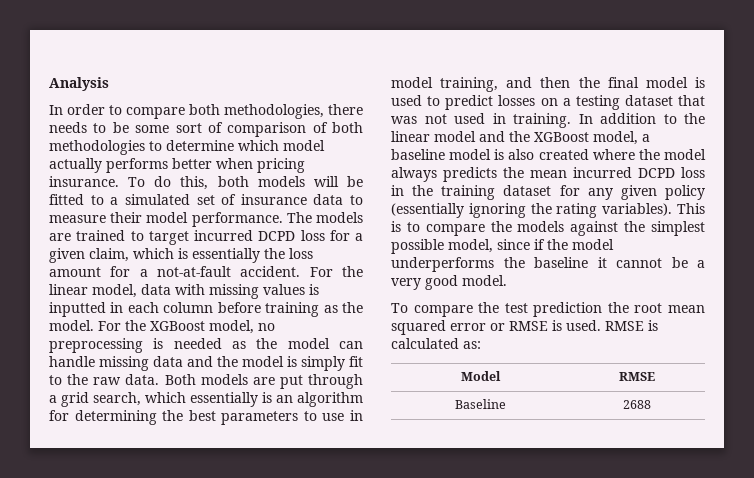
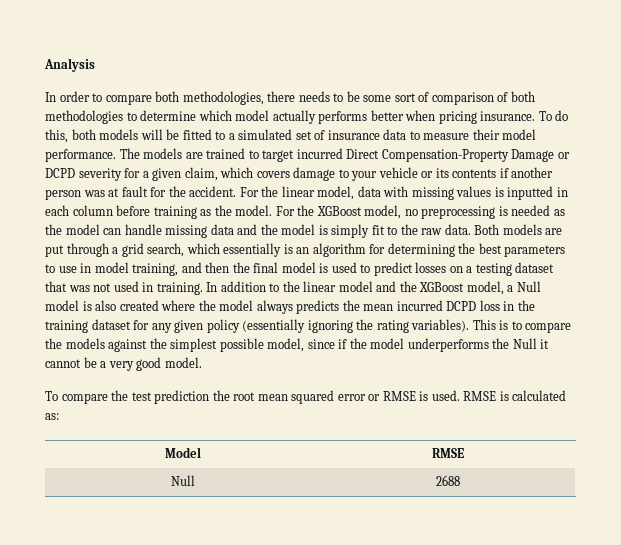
[258,230,325,241] DCPD loss -> [346,149,570,162] [45,168,122,181] Direct Compensation-Property Damage or DCPD severity
[178,248,313,263] [49,266,231,277] is essentially the loss amount for a not-at-fault -> [256,167,554,181] [45,186,186,200] covers damage to your vehicle or its contents if another person was at fault for the
[391,149,445,160] baseline -> [516,281,541,292] Null
[534,257,588,268] baseline -> [512,338,537,349] Null
[454,399,506,409] Baseline -> [171,475,195,486] Null

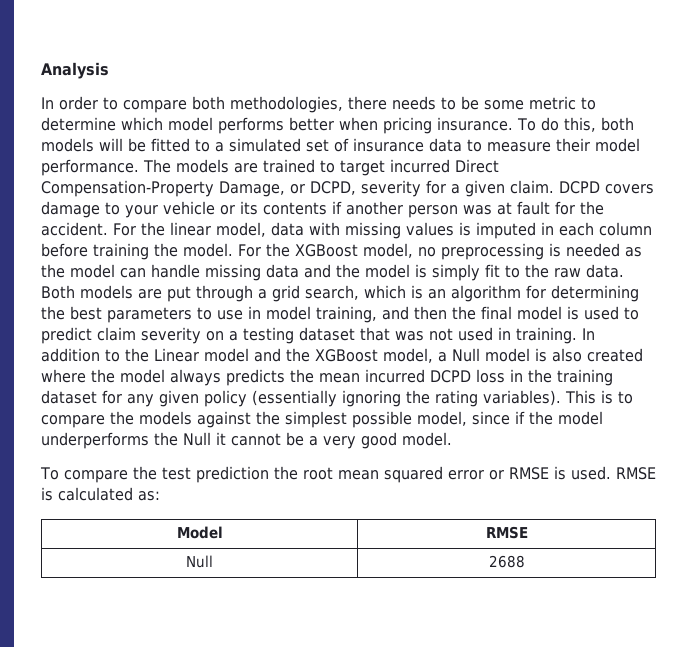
[394,91,535,105] [45,110,123,124] sort of comparison of both methodologies -> [529,96,576,110] metric
[272,110,316,124] actually -> (213, 124) none
[511,149,570,162] [45,168,75,178] Damage or DCPD -> [219,181,356,197] Damage, or DCPD,
[184,167,254,181] claim, which -> [510,180,600,194] claim. DCPD
[507,186,554,200] inputted -> [476,222,536,239] imputed
[200,209,212,216] as -> (149, 251) none
[223,243,282,257] essentially -> (406, 292) none
[415,262,447,273] losses -> [97,327,201,344] claim severity
[303,281,337,292] linear -> [154,348,199,362] Linear

